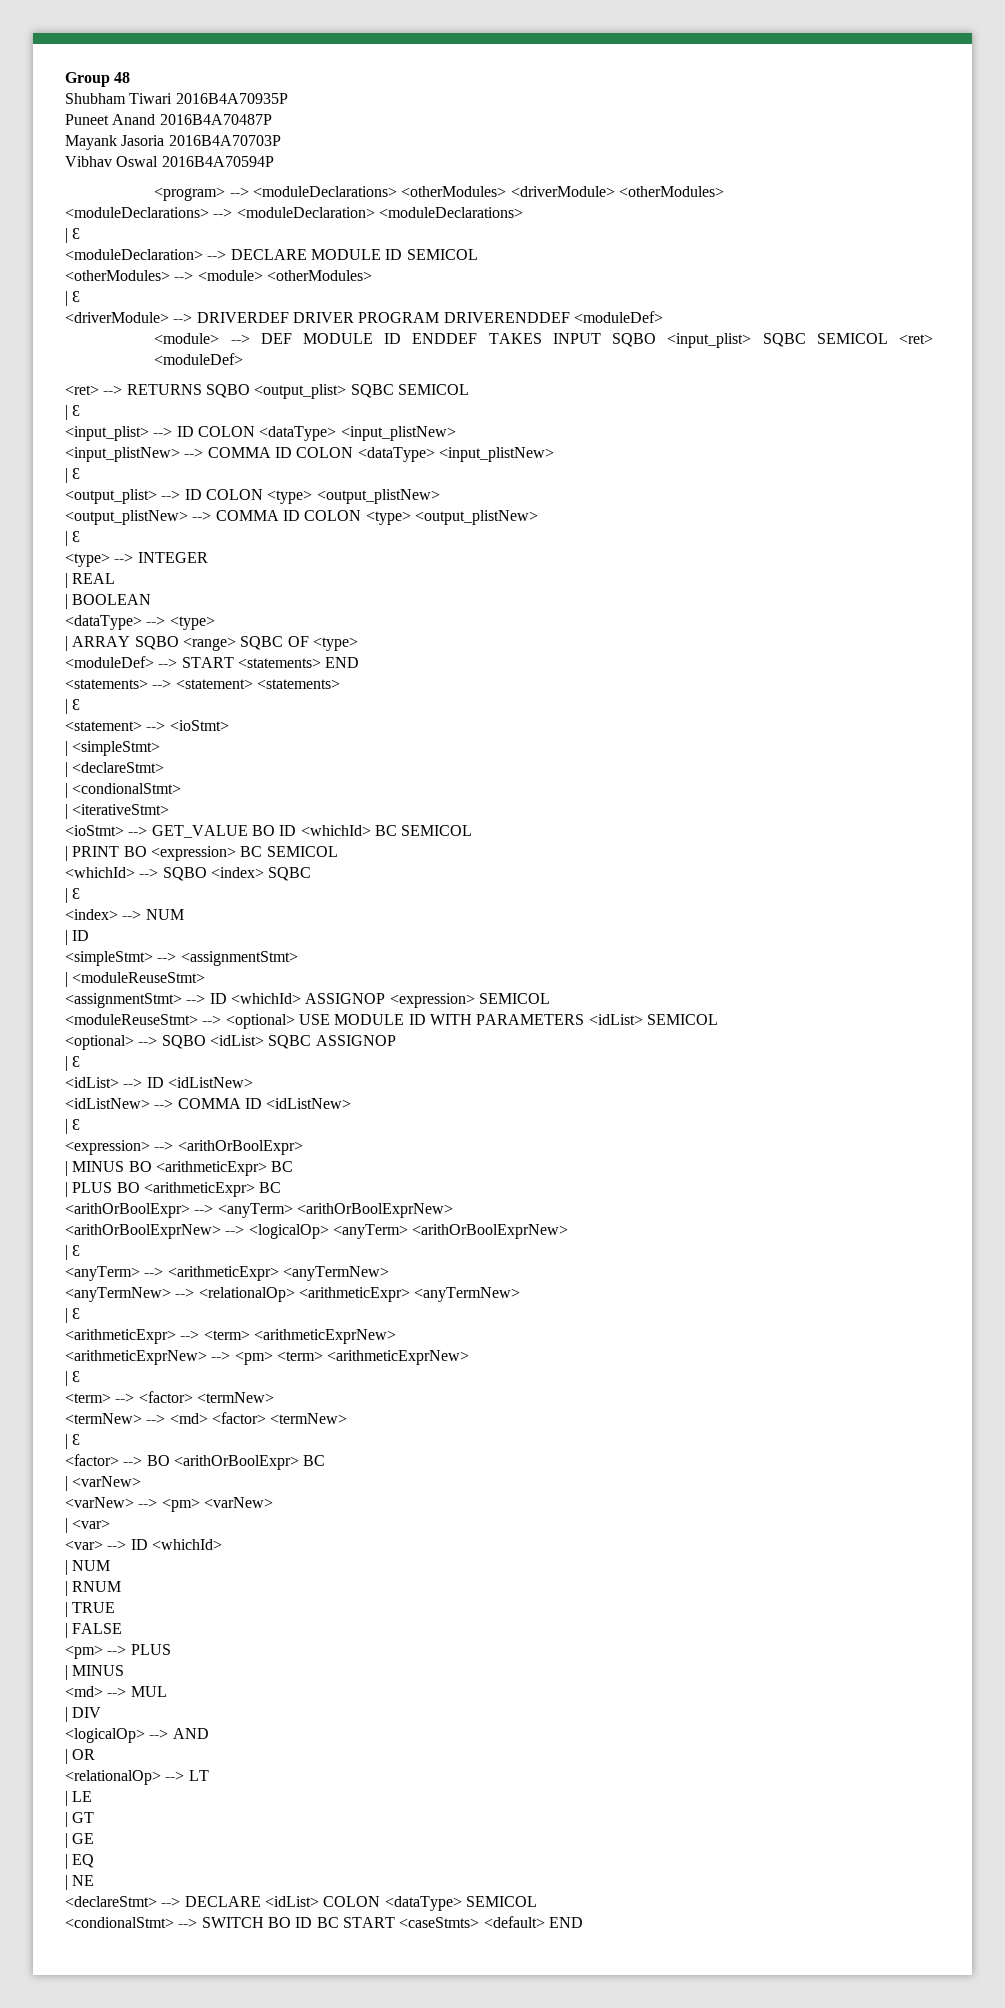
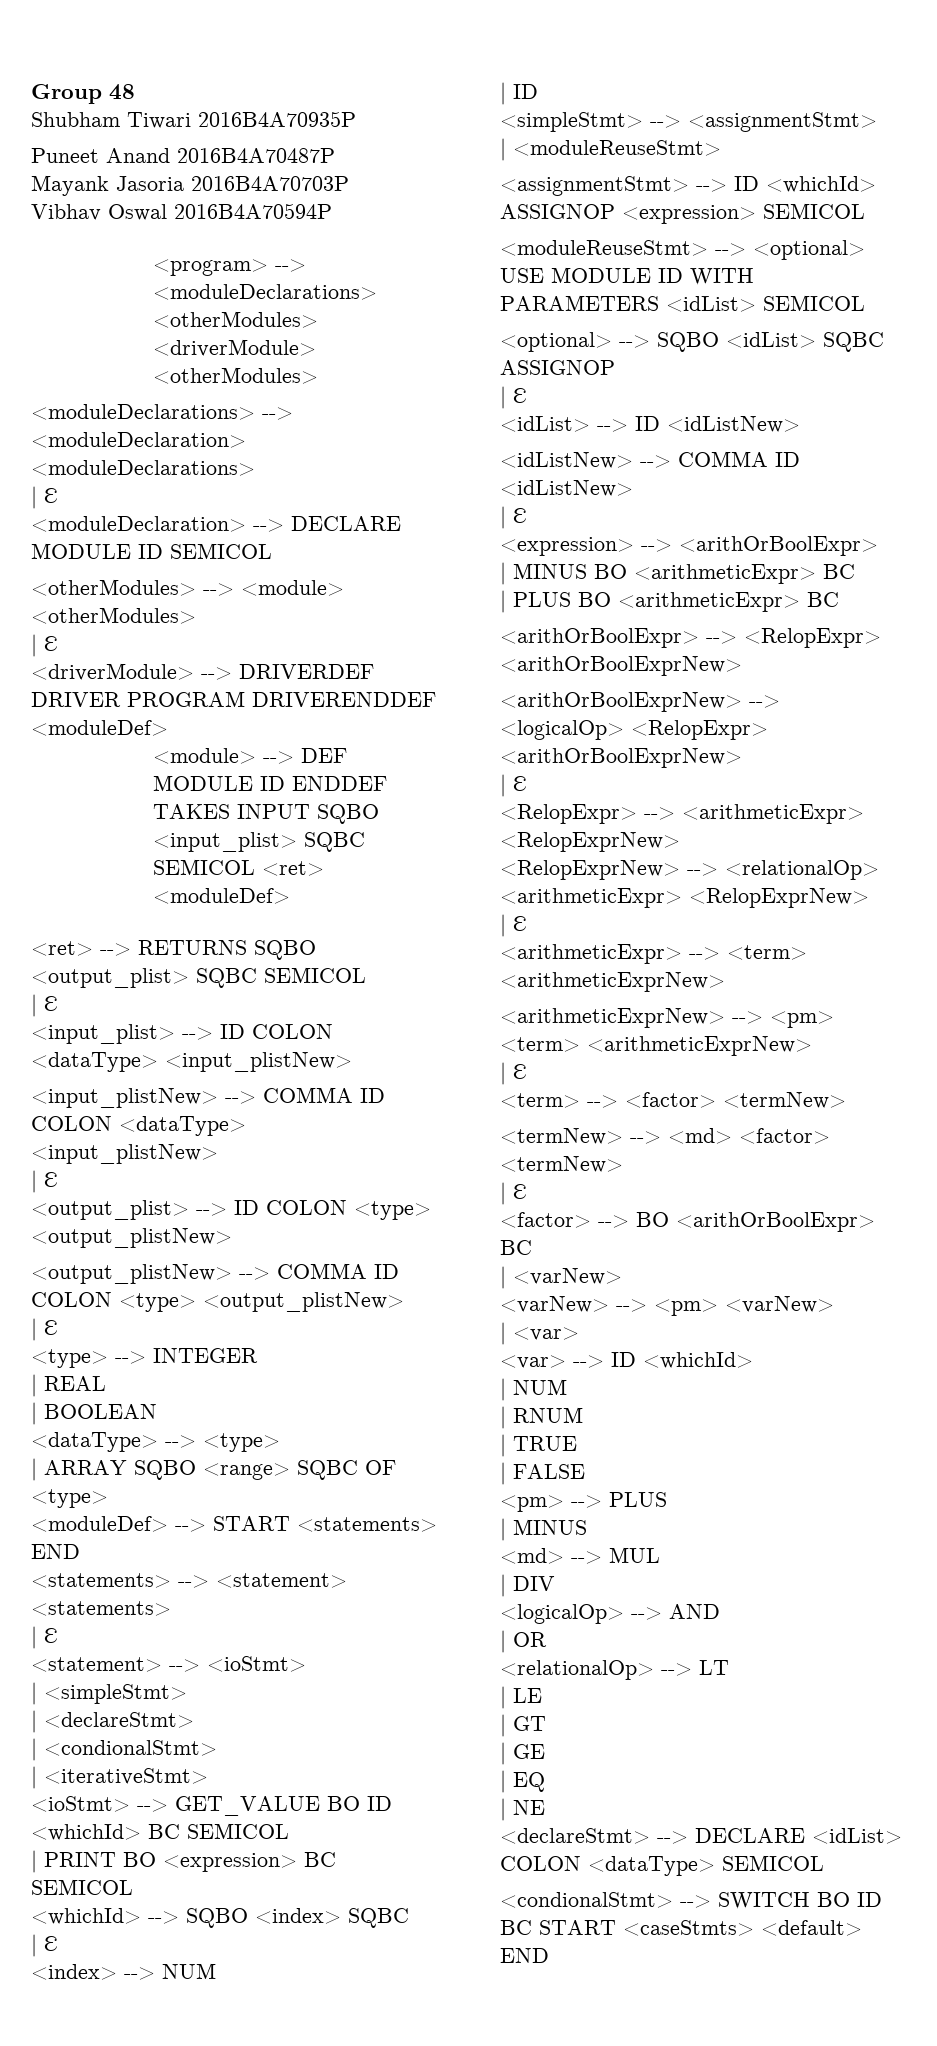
[217,1203,293,1218] <anyTerm> -> [744,628,881,648] <RelopExpr>
[332,1224,408,1239] <anyTerm> -> [631,720,768,740] <RelopExpr>
[65,1266,140,1281] <anyTerm> -> [500,804,637,824] <RelopExpr>
[282,1266,389,1281] [65,1287,171,1302] <anyTermNew> // <anyTermNew> -> [500,832,680,852] [500,860,680,880] <RelopExprNew> // <RelopExprNew>
[414,1287,521,1302] <anyTermNew> -> [689,888,869,908] <RelopExprNew>

